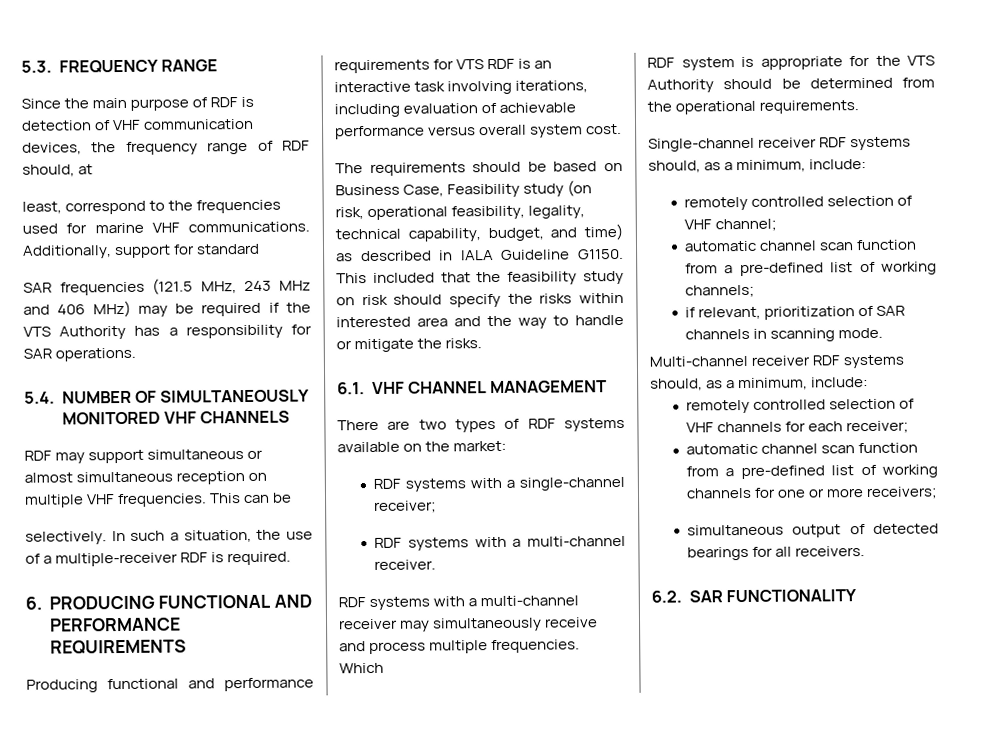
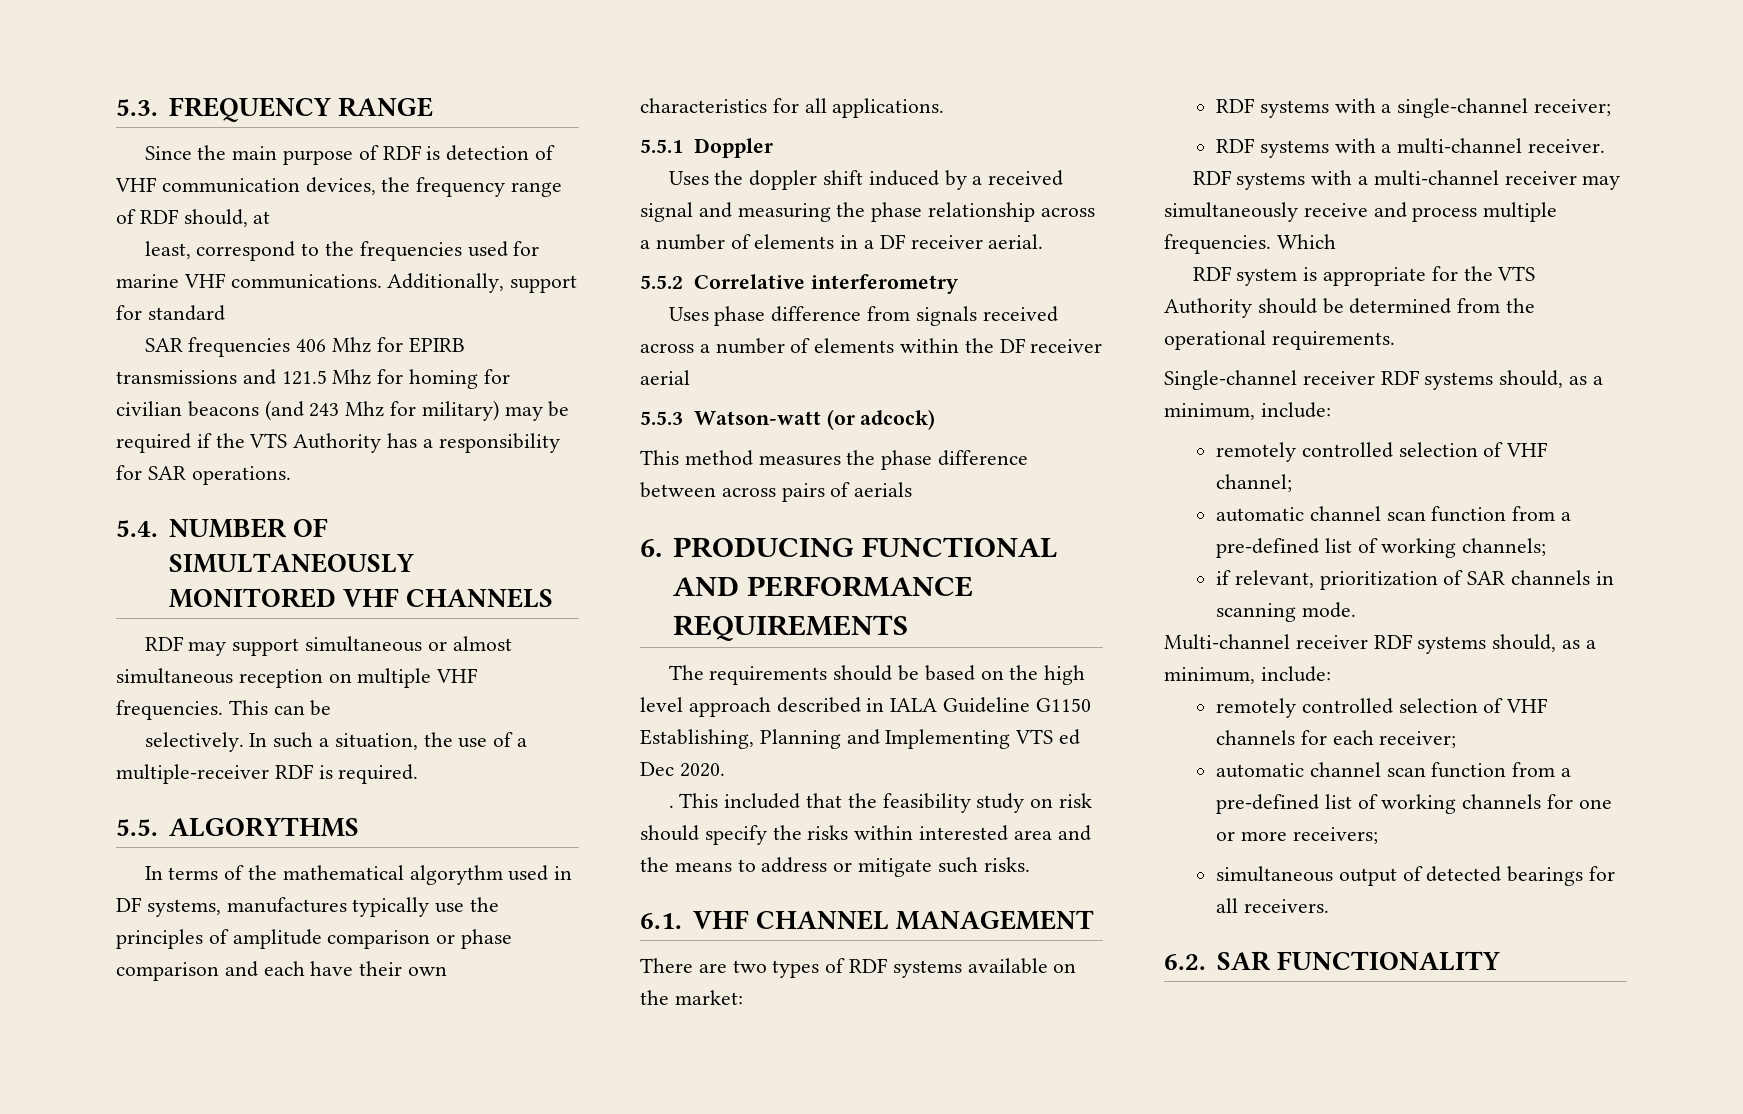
[152,278,311,295] [23,300,131,318] (121.5 MHz, 243 MHz and 406 MHz) -> [296,337,465,353] [116,369,510,389] [116,400,499,421] 406 Mhz for EPIRB transmissions and 121.5 Mhz for homing for civilian beacons (and 243 Mhz for military)
(292, 558) none -> [116,817,359,837] [144,865,573,885] [116,897,500,917] [116,929,513,949] [116,961,448,981] [640,98,945,118] [640,138,773,158] [668,170,1064,190] [640,202,1095,222] [640,234,1044,250] [640,274,958,294] [668,306,1058,326] [640,338,1103,354] [640,370,690,385] [640,409,936,430] [640,450,1029,470] [640,482,913,502] // 5.5. ALGORYTHMS // In terms of the mathematical algorythm used in DF systems, manufactures typically use the principles of amplitude comparison or phase comparison and each have their own characteristics for all applications. // 5.5.1 Doppler // Uses the doppler shift induced by a received signal and measuring the phase relationship across a number of elements in a DF receiver aerial. // 5.5.2 Correlative interferometry // Uses phase difference from signals received across a number of elements within the DF receiver aerial // 5.5.3 Watson-watt (or adcock) // This method measures the phase difference between across pairs of aerials
[26,677,314,693] [334,58,553,74] [334,80,589,95] [334,102,577,118] [335,123,623,140] // Producing functional and performance requirements for VTS RDF is an interactive task involving iterations, including evaluation of achievable performance versus overall system cost. -> (908, 628) none
[335,180,593,198] [335,205,586,221] [335,223,623,242] [336,248,624,262] Business Case, Feasibility study (on risk, operational feasibility, legality, technical capability, budget, and time) as described in IALA Guideline G1150. -> [1009,665,1086,685] [640,697,1091,717] [640,729,1081,749] [640,762,725,777] [668,805,674,808] the high level approach described in IALA Guideline G1150 Establishing, Planning and Implementing VTS ed Dec 2020. // .
[518,314,624,329] way to handle -> [674,857,828,873] means to address
[417,338,443,349] the -> [937,857,978,873] such

